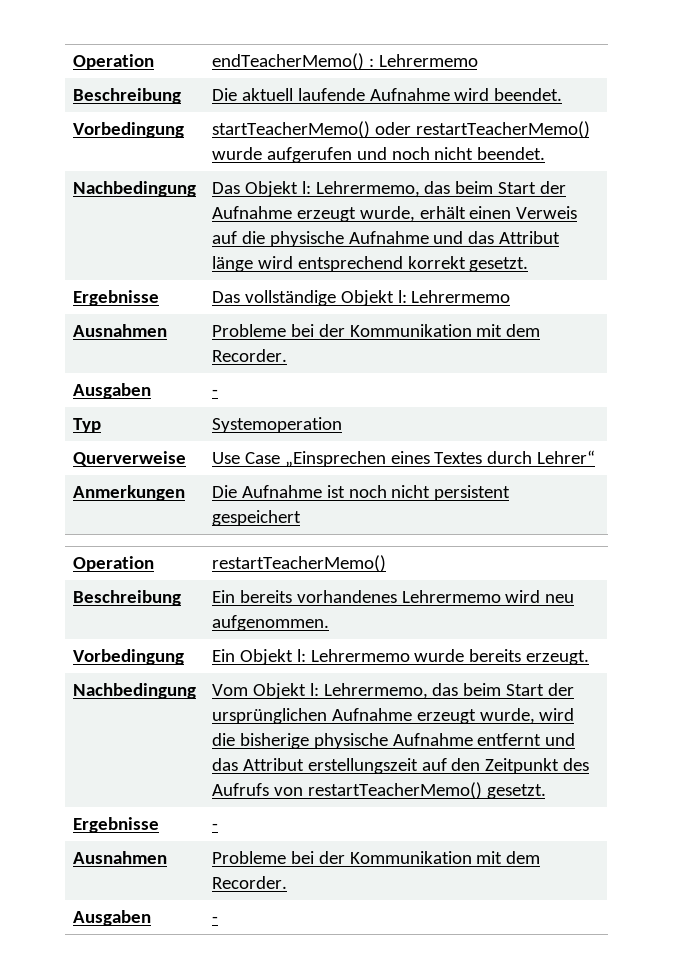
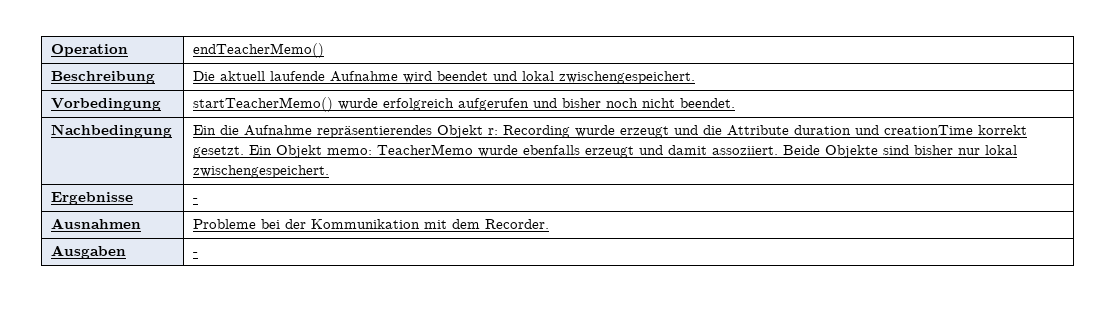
[368,54,478,67] : Lehrermemo -> (325, 50) none
[494,88,563,101] beendet. -> [437,71,696,84] beendet und lokal zwischengespeichert.
[374,121,590,138] [211,147,262,160] oder restartTeacherMemo() wurde -> [338,98,455,111] wurde erfolgreich
(387, 153) none -> [562,98,602,108] bisher
[211,181,567,197] [211,206,578,222] [211,231,561,247] [211,256,529,272] [72,290,159,306] [211,290,511,306] [72,324,167,337] [211,324,541,337] [211,349,287,362] [72,383,151,399] [211,389,218,396] [72,418,101,433] [211,417,342,433] [72,451,186,466] [211,450,596,467] [72,485,185,501] [211,485,511,501] [211,510,301,526] [72,556,154,572] [211,555,386,572] [72,590,181,606] [211,590,575,603] [211,615,329,631] [72,649,184,665] [211,649,590,665] [72,683,196,699] [211,683,575,699] [211,708,575,724] [211,733,576,749] [211,758,590,774] [211,782,546,799] Das Objekt l: Lehrermemo, das beim Start der Aufnahme erzeugt wurde, erhält einen Verweis auf die physische Aufnahme und das Attribut länge wird entsprechend korrekt gesetzt. // Ergebnisse | Das vollständige Objekt l: Lehrermemo // Ausnahmen | Probleme bei der Kommunikation mit dem Recorder. // Ausgaben | - // Typ | Systemoperation // Querverweise | Use Case „Einsprechen eines Textes durch Lehrer“ // Anmerkungen | Die Aufnahme ist noch nicht persistent gespeichert // Operation | restartTeacherMemo() // Beschreibung | Ein bereits vorhandenes Lehrermemo wird neu aufgenommen. // Vorbedingung | Ein Objekt l: Lehrermemo wurde bereits erzeugt. // Nachbedingung | Vom Objekt l: Lehrermemo, das beim Start der ursprünglichen Aufnahme erzeugt wurde, wird die bisherige physische Aufnahme entfernt und das Attribut erstellungszeit auf den Zeitpunkt des Aufrufs von restartTeacherMemo() gesetzt. -> [193,125,1028,138] [193,144,1018,158] [193,165,330,178] Ein die Aufnahme repräsentierendes Objekt r: Recording wurde erzeugt und die Attribute duration und creationTime korrekt gesetzt. Ein Objekt memo: TeacherMemo wurde ebenfalls erzeugt und damit assoziiert. Beide Objekte sind bisher nur lokal zwischengespeichert.

